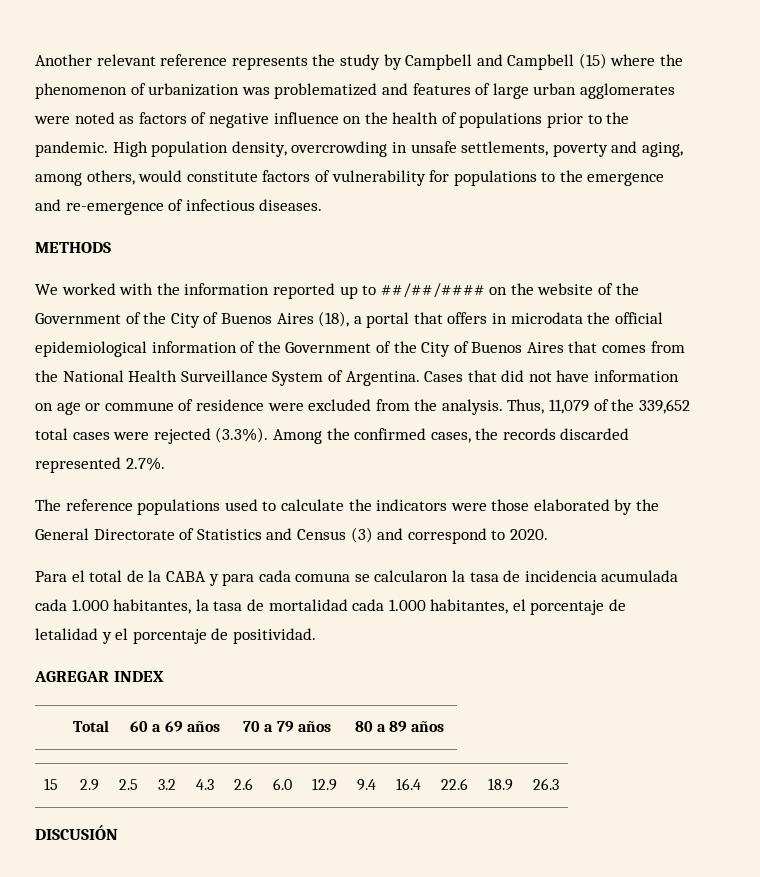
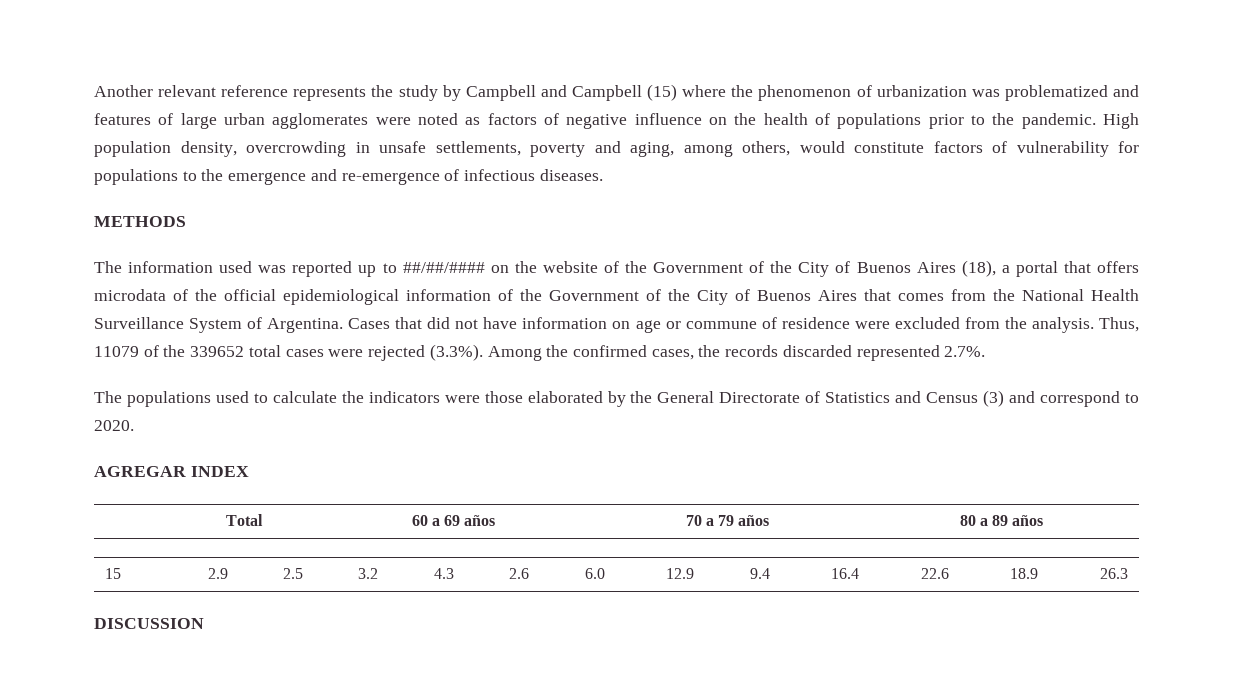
[35,283,270,295] We worked with the information -> [94,261,287,273] The information used was
[492,312,583,324] in microdata -> [94,289,188,301] microdata of
[549,399,690,414] 11,079 of the 339,652 -> [94,345,245,357] 11079 of the 339652
[65,499,133,511] reference -> (122, 397) none
[35,570,679,586] [35,599,627,615] [35,628,316,644] // Para el total de la CABA y para cada comuna se calcularon la tasa de incidencia acumulada cada 1.000 habitantes, la tasa de mortalidad cada 1.000 habitantes, el porcentaje de letalidad y el porcentaje de positividad. -> (134, 425) none
[35,825,118,840] DISCUSIÓN -> [94,618,204,629] DISCUSSION

